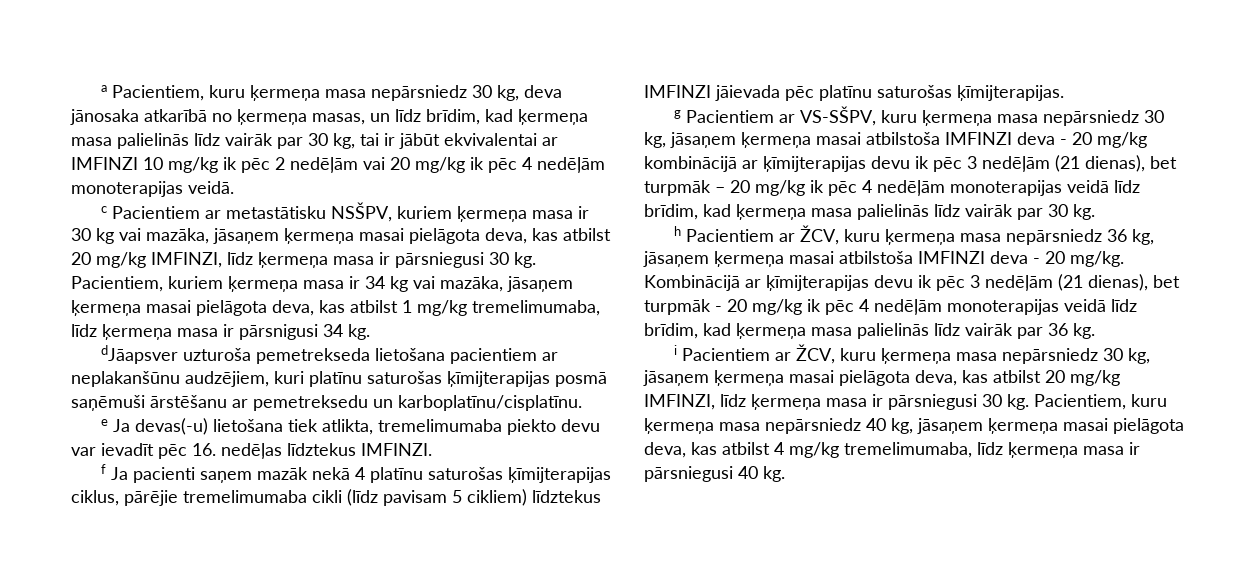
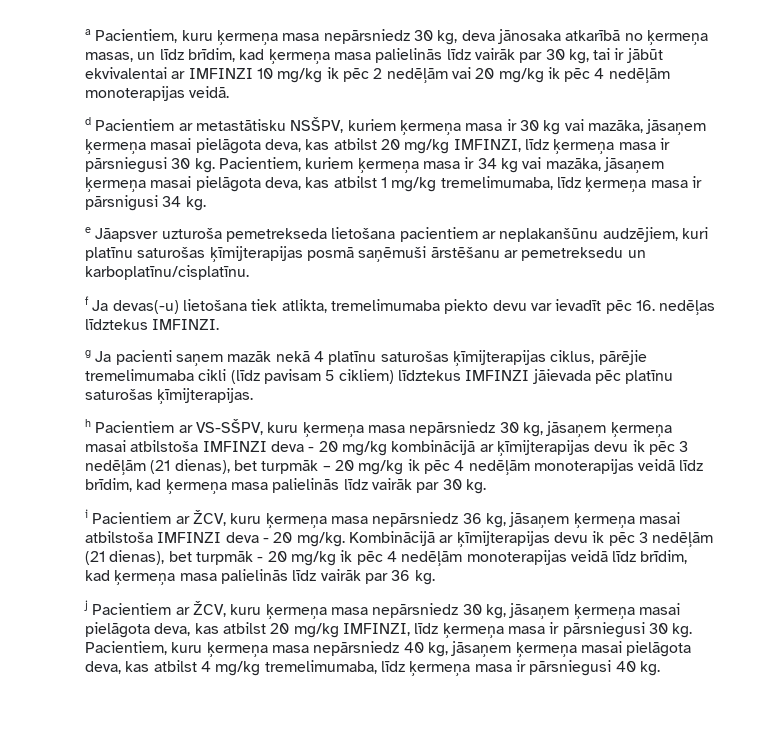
[101,206,108,213] c -> [85,117,91,125] d
[101,345,179,364] dJāapsver -> [85,227,159,242] e Jāapsver
[101,419,109,426] e -> [85,296,89,305] f
[101,464,107,474] f -> [85,350,91,358] g
[674,110,682,119] g -> [85,419,91,427] h
[674,226,682,236] h -> [85,509,88,518] i
[674,345,678,355] i -> [84,600,88,611] j

